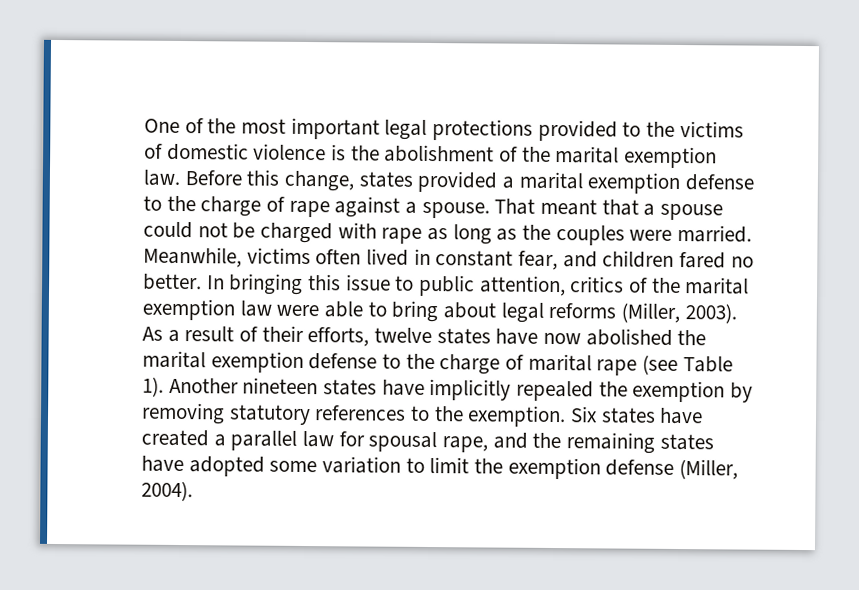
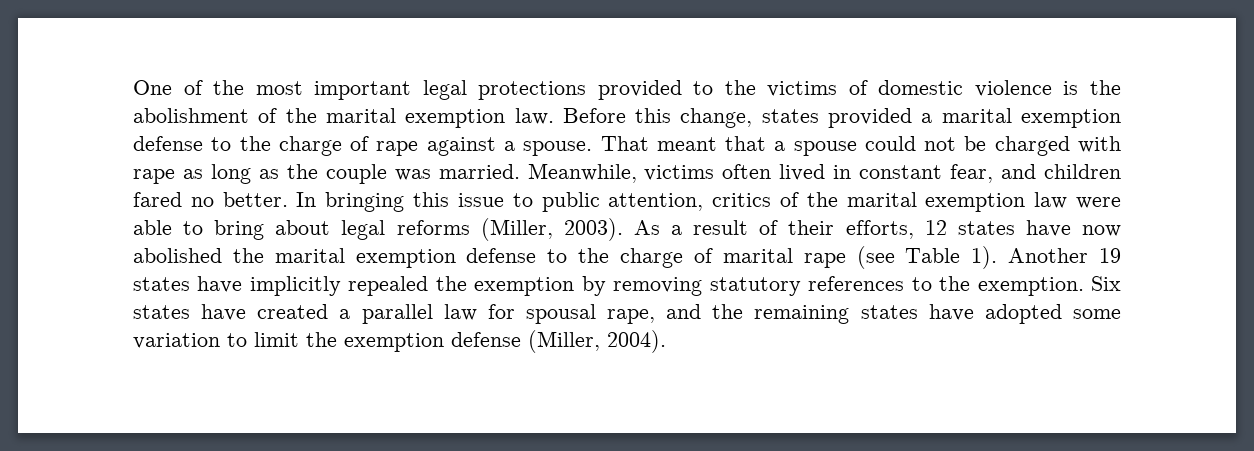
[555,225,673,246] couples were -> [325,164,431,184] couple was
[374,327,433,344] twelve -> [924,220,947,235] 12
[242,377,319,395] nineteen -> [1099,248,1121,263] 19

